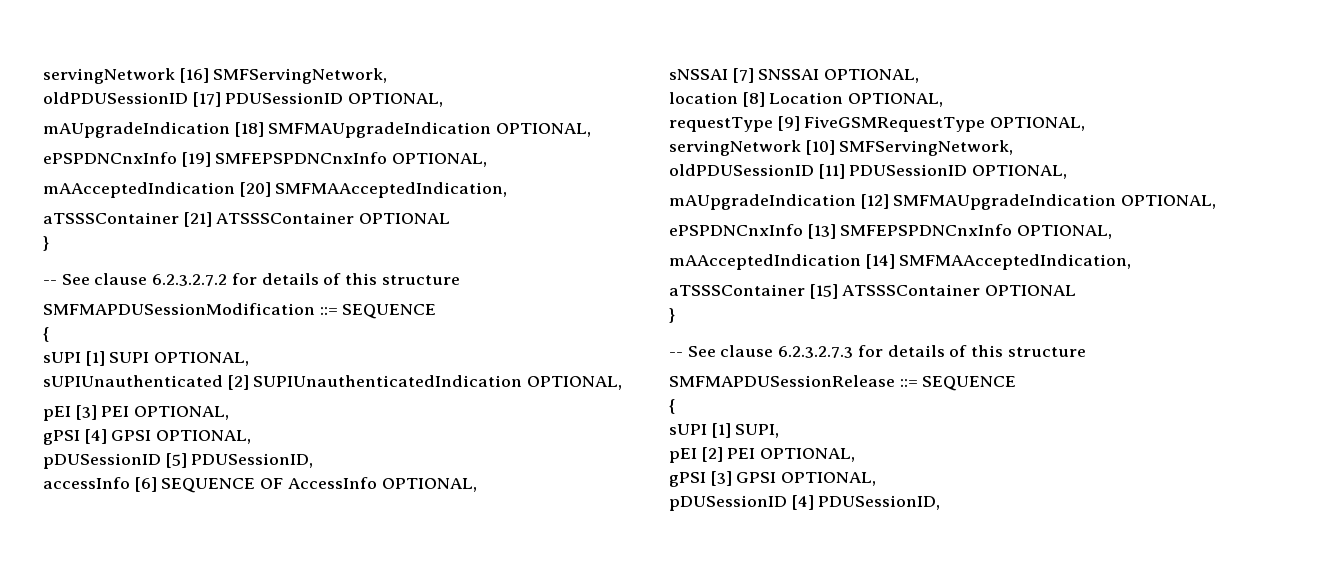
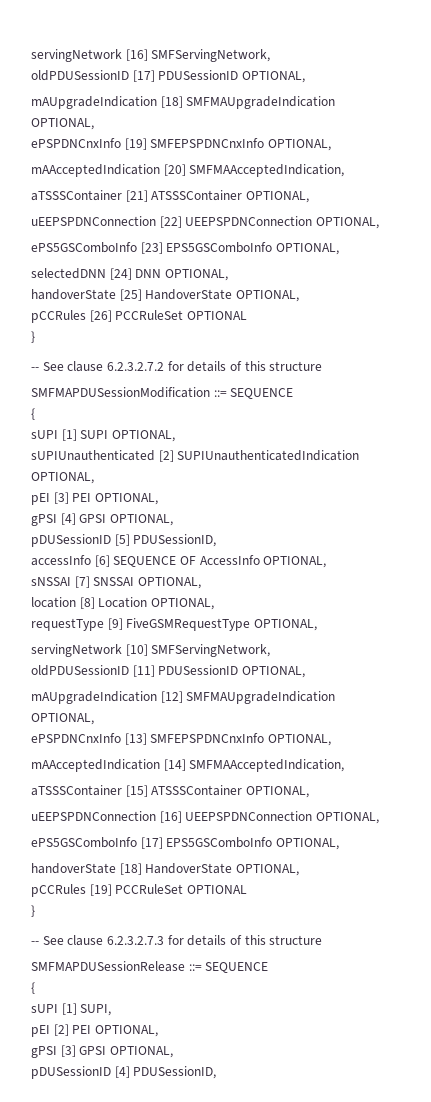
(355, 218) none -> [245,191,309,203] [31,216,379,229] [31,242,339,255] [31,268,228,281] [31,289,299,302] [31,310,184,323] OPTIONAL, // uEEPSPDNConnection [22] UEEPSPDNConnection OPTIONAL, // ePS5GSComboInfo [23] EPS5GSComboInfo OPTIONAL, // selectedDNN [24] DNN OPTIONAL, // handoverState [25] HandoverState OPTIONAL, // pCCRules [26] PCCRuleSet
(981, 290) none -> [245,786,309,798] [31,811,379,824] [31,837,339,850] [31,863,299,876] [31,884,184,897] OPTIONAL, // uEEPSPDNConnection [16] UEEPSPDNConnection OPTIONAL, // ePS5GSComboInfo [17] EPS5GSComboInfo OPTIONAL, // handoverState [18] HandoverState OPTIONAL, // pCCRules [19] PCCRuleSet

